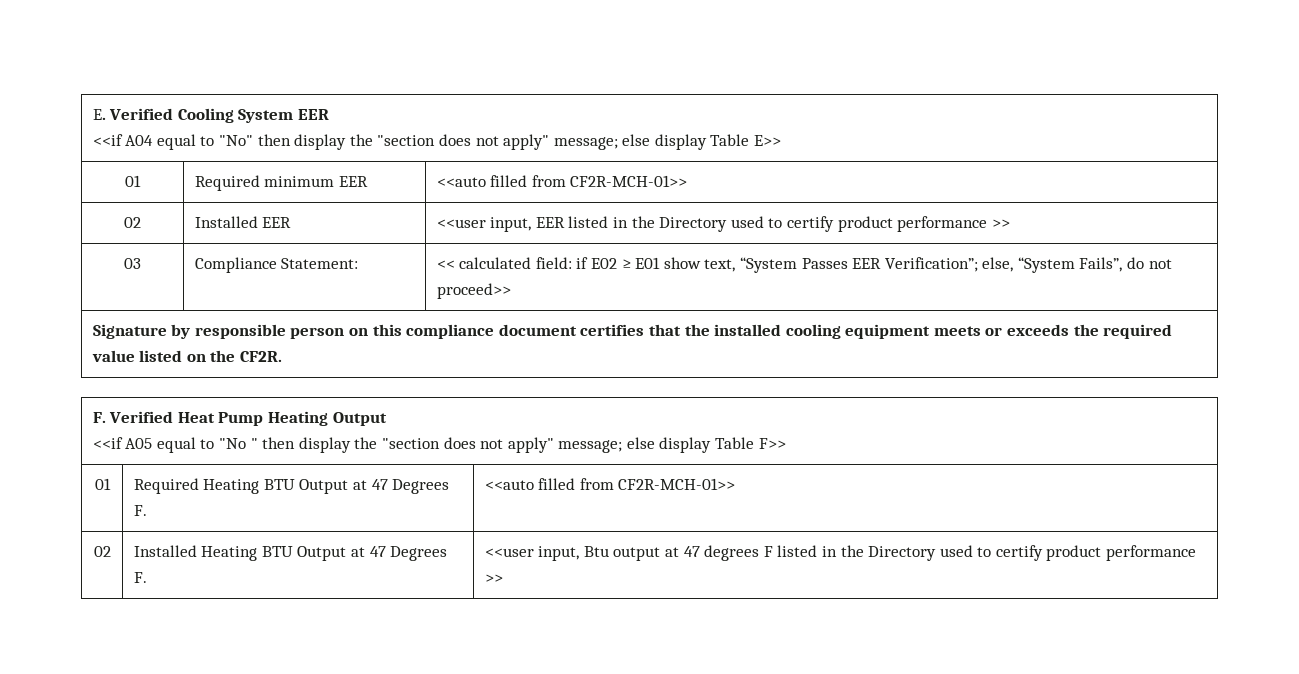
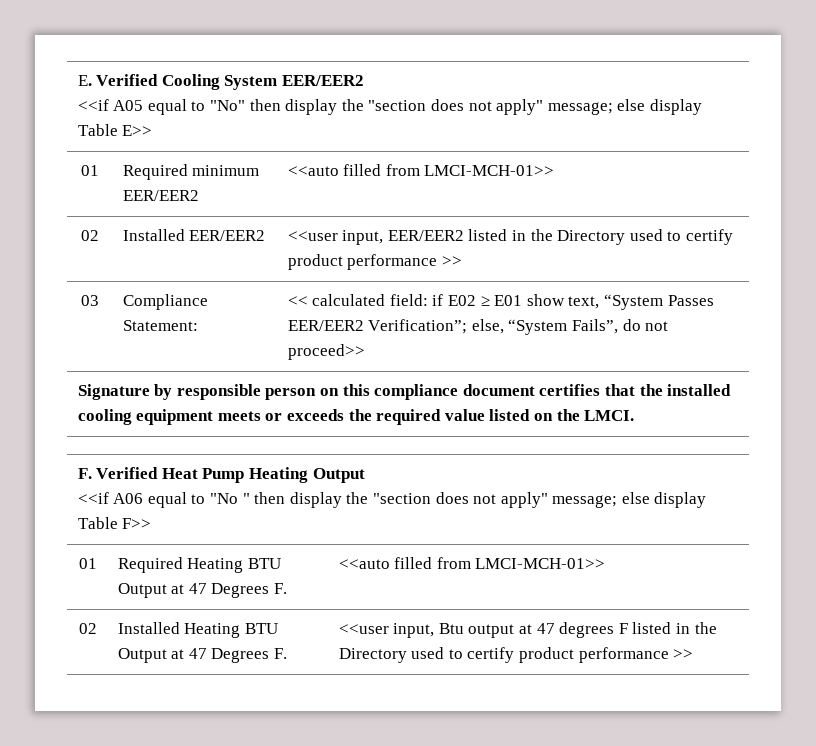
[297,109,329,120] [92,134,154,146] EER // <<if A04 -> [281,75,364,86] [77,99,144,111] EER/EER2 // <<if A05
[338,176,368,187] [436,175,688,187] [124,217,141,228] [194,216,292,228] [436,217,565,232] EER | <<auto filled from CF2R-MCH-01>> // 02 | Installed EER | <<user input, EER -> [122,190,199,201] [287,164,555,176] [81,230,99,241] [122,229,266,241] [287,230,464,245] EER/EER2 | <<auto filled from LMCI-MCH-01>> // 02 | Installed EER/EER2 | <<user input, EER/EER2
[852,258,882,269] EER -> [287,320,364,331] EER/EER2
[239,351,282,362] CF2R. -> [584,410,635,421] LMCI.
[125,438,153,449] A05 -> [113,493,144,504] A06
[618,478,736,490] CF2R-MCH-01>> -> [475,558,606,569] LMCI-MCH-01>>

